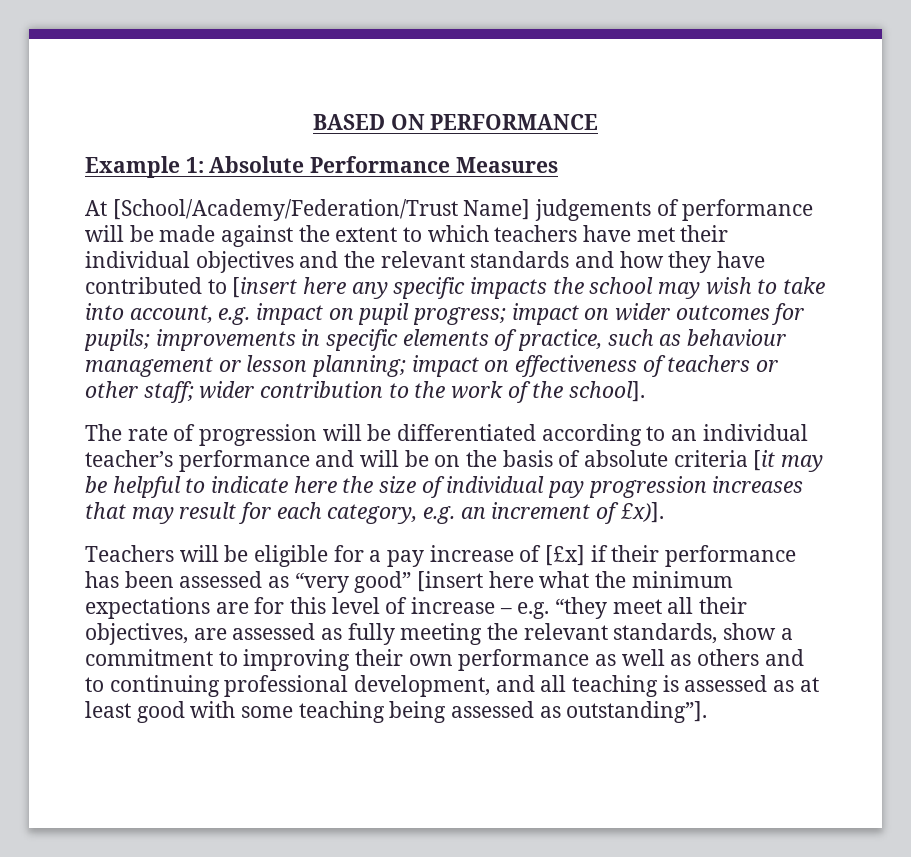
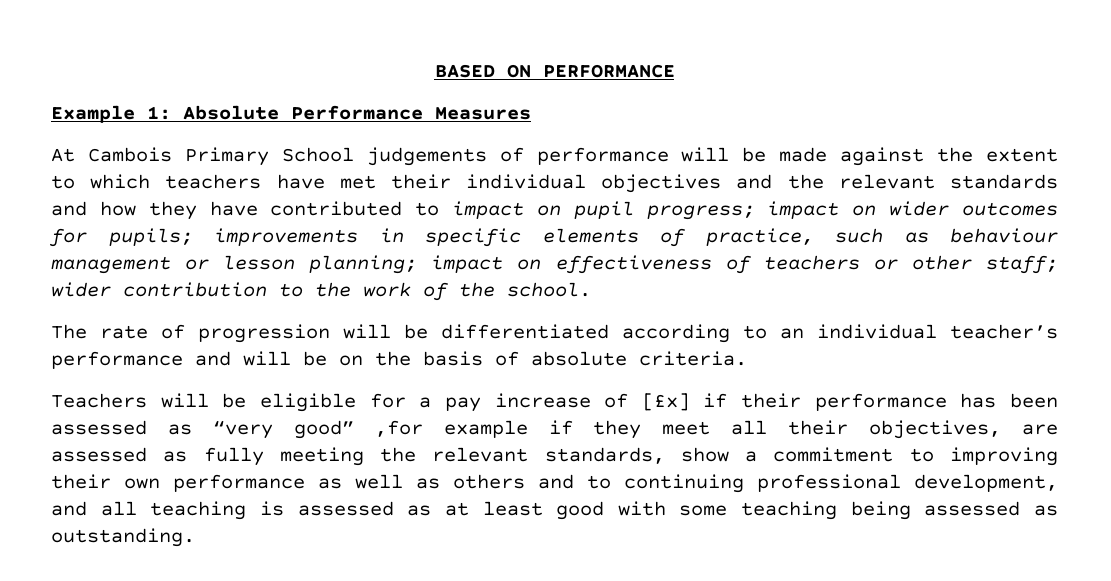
[112,199,531,221] [School/Academy/Federation/Trust Name] -> [87,147,354,166] Cambois Primary School
[232,277,826,299] [85,303,251,325] [insert here any specific impacts the school may wish to take into account, e.g. -> (440, 209) none
[569,381,646,402] school]. -> [507,282,591,297] school.
[673,450,824,472] [85,476,804,498] [85,502,664,524] criteria [it may be helpful to indicate here the size of individual pay progression increases that may result for each category, e.g. an increment of £x)]. -> [639,351,747,366] criteria.
[417,571,733,592] [85,597,608,619] [insert here what the minimum expectations are for this level of increase – e.g. “they -> [374,420,642,439] ,for example if they
[566,701,708,723] outstanding”]. -> [51,528,195,547] outstanding.

